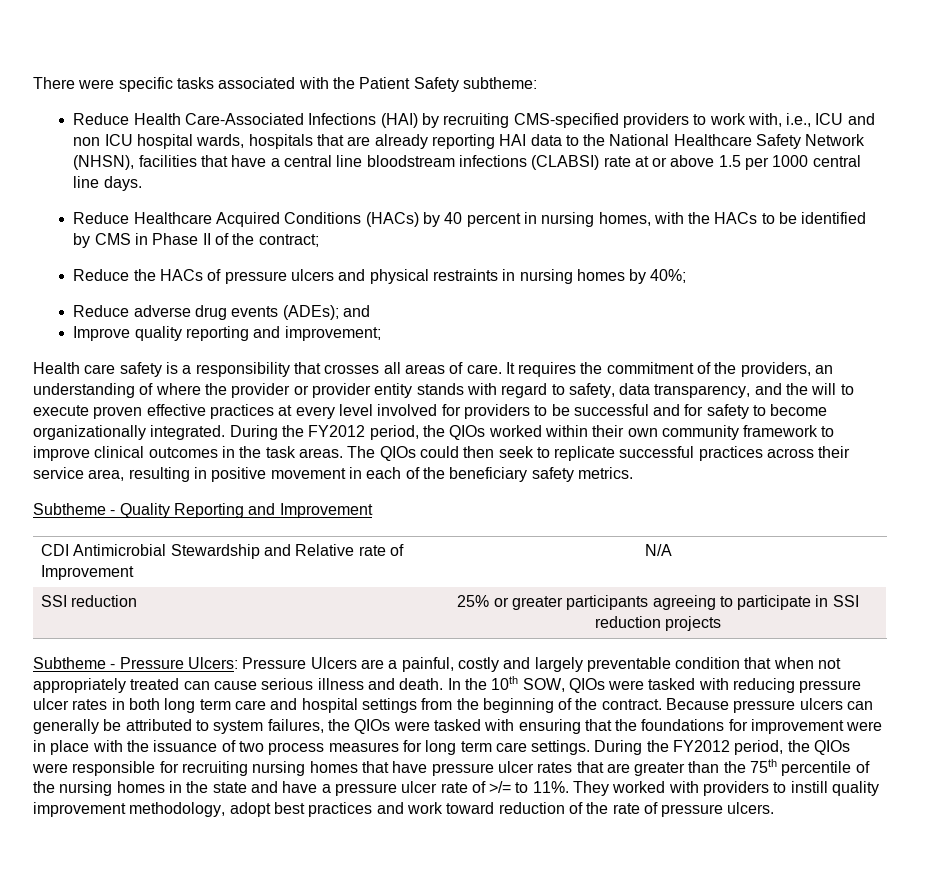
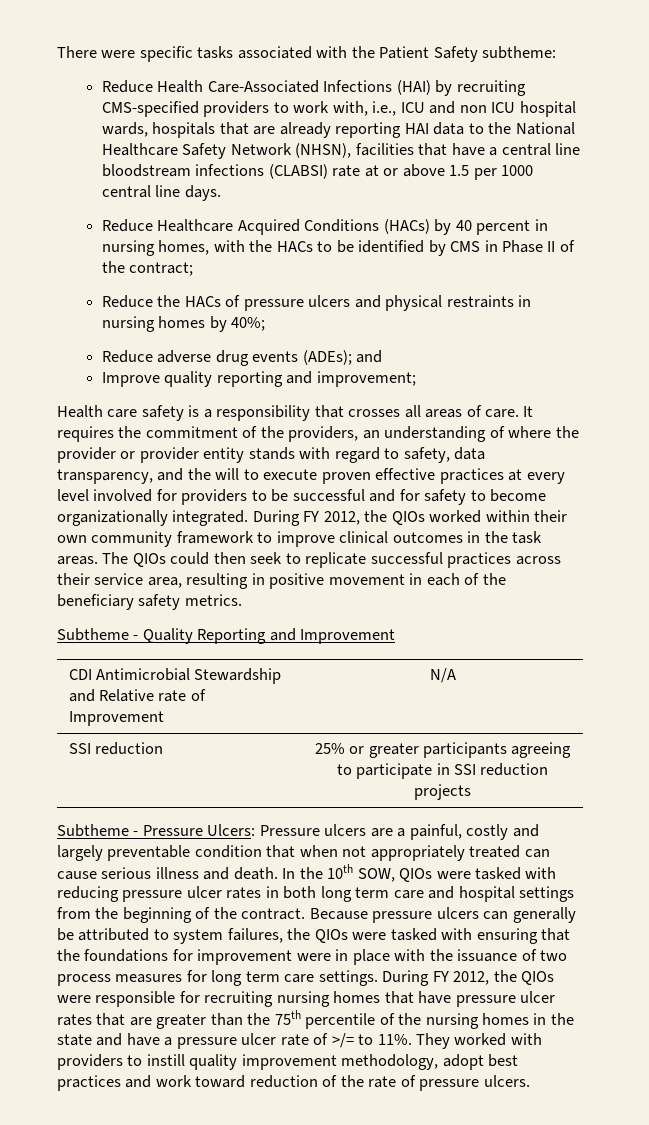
[281,425,419,440] the FY2012 period, -> [303,511,360,525] FY 2012,
[310,657,357,669] Ulcers -> [324,824,367,836] ulcers
[646,740,784,755] the FY2012 period, -> [432,971,490,985] FY 2012,

